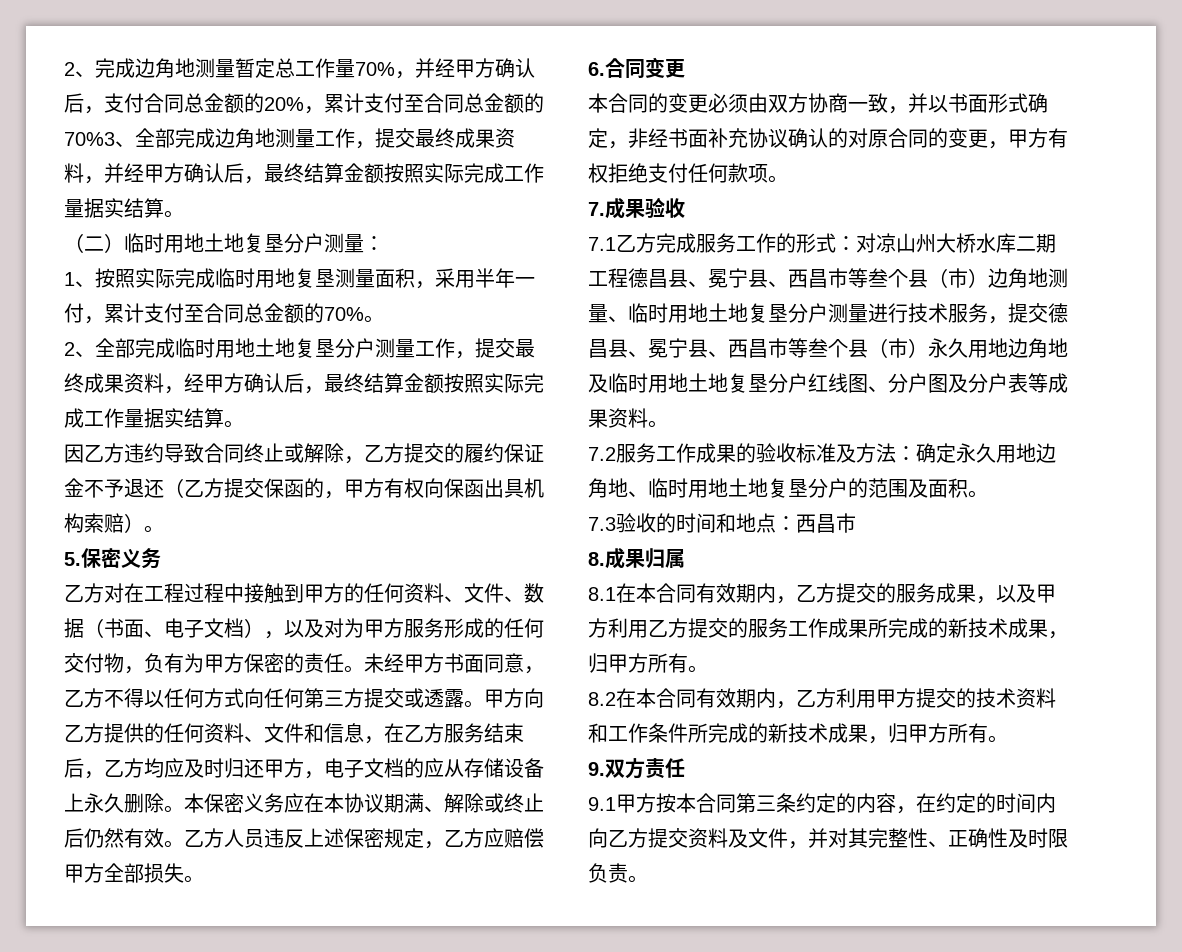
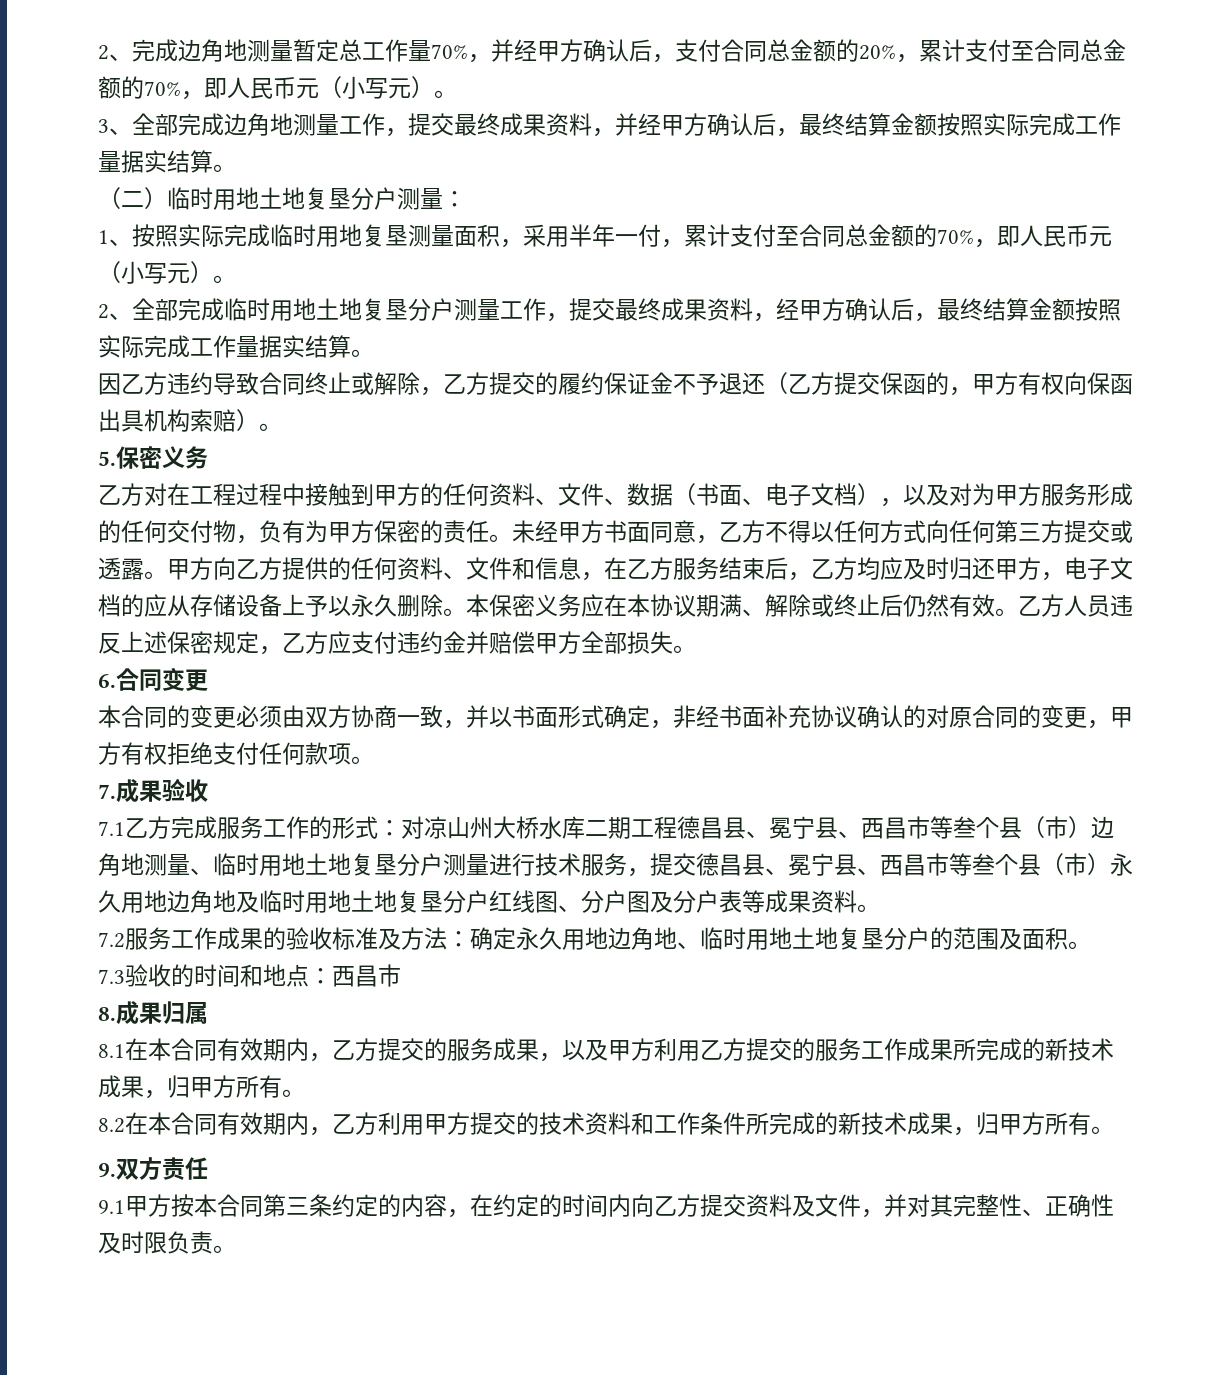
[64,132,115,146] 70%3 -> [144,76,457,100] [98,119,109,133] 70%，即人民币元（小写元）。 // 3
(364, 314) none -> [974,225,1112,248] [98,261,213,284] ，即人民币元（小写元）
(84, 802) none -> [305,595,351,617] 予以
(504, 838) none -> [351,631,489,654] 支付违约金并

